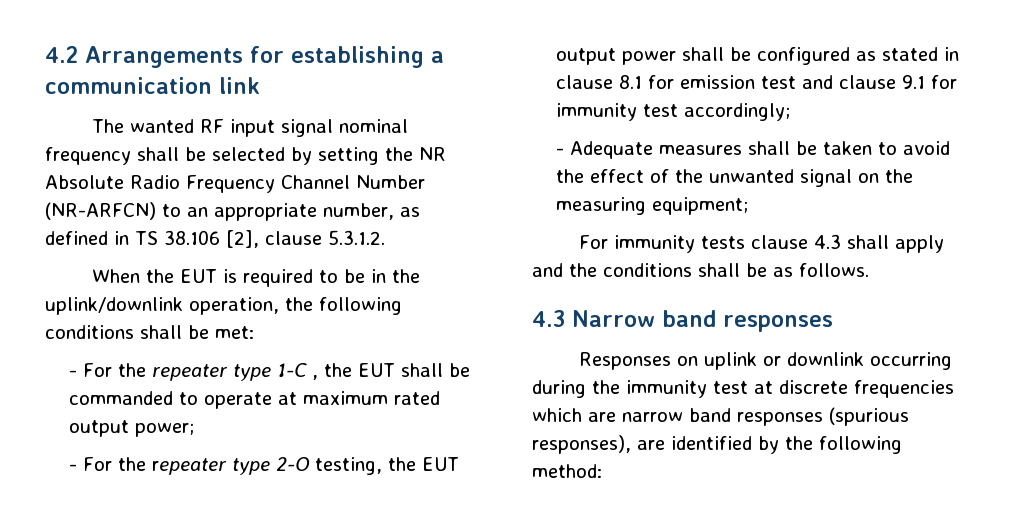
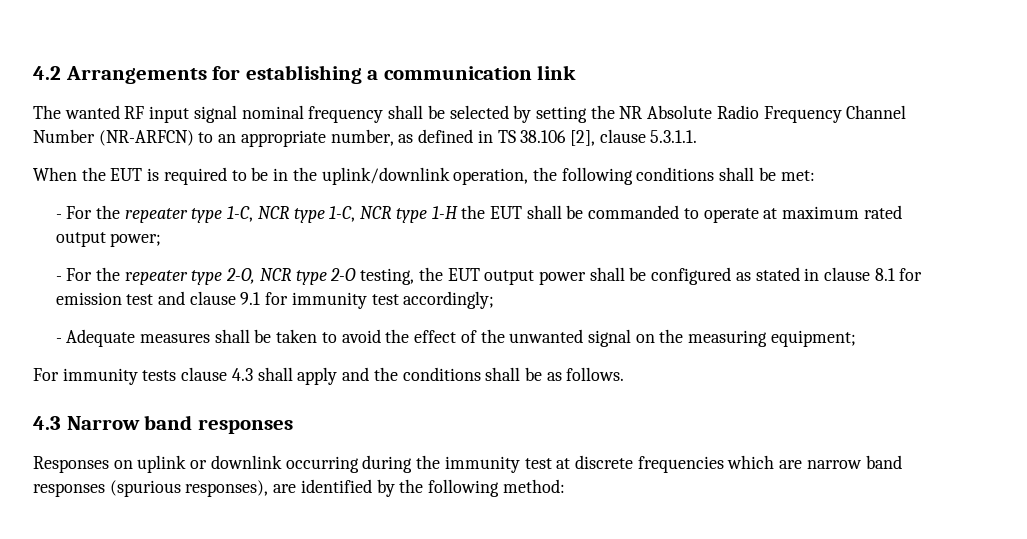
[328,230,385,245] 5.3.1.2. -> [650,130,698,143] 5.3.1.1.
[277,363,319,380] 1-C , -> [227,206,458,223] 1-C, NCR type 1-C, NCR type 1-H
(271, 466) none -> [226,268,327,285] 2-O, NCR type

